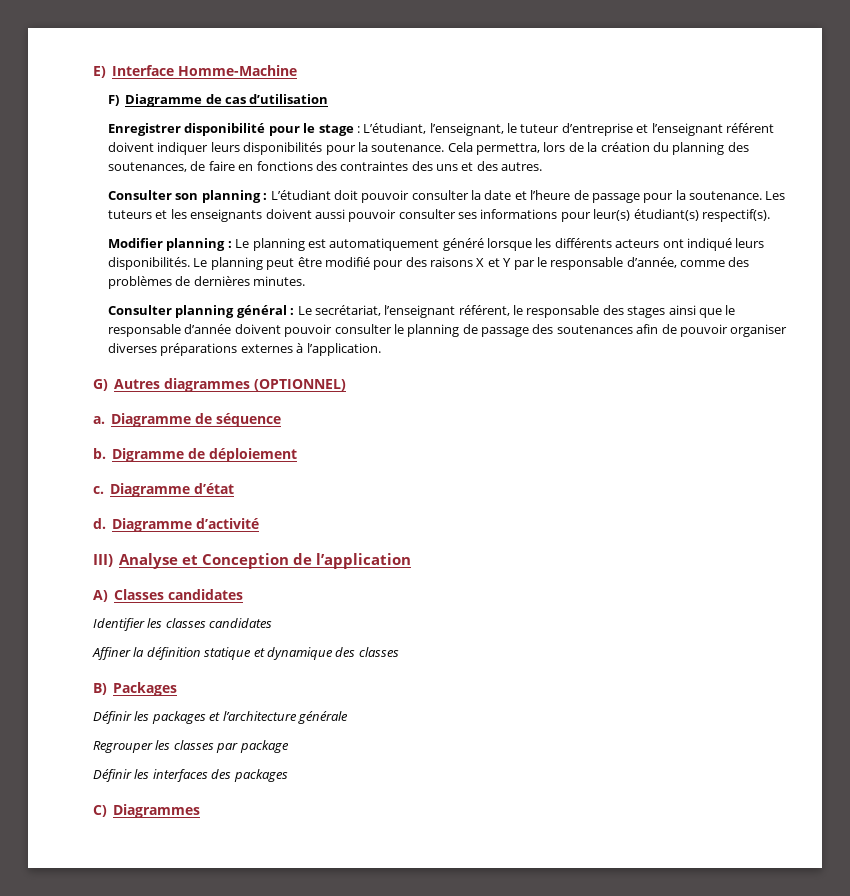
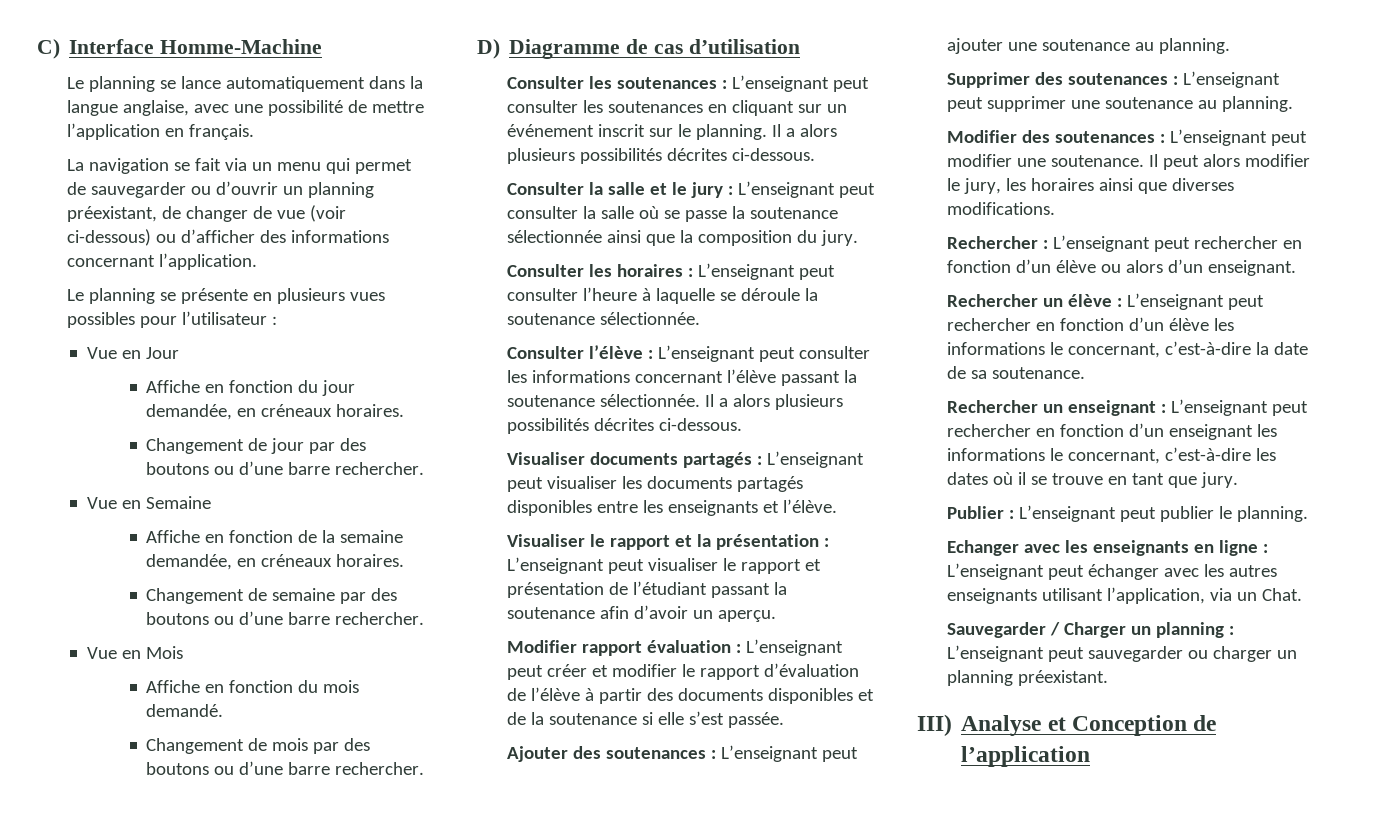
[93,66,106,78] E) -> [37,39,60,59] C)
[108,94,329,107] [108,123,774,136] [108,142,749,155] [108,161,543,172] [108,190,786,203] [108,209,770,222] [108,238,765,251] [108,257,750,270] [108,276,306,289] [108,305,736,318] [108,324,788,337] [108,343,381,356] [93,378,347,392] [93,413,282,427] [93,448,298,462] [93,483,235,497] [93,518,260,532] F) Diagramme de cas d’utilisation // Enregistrer disponibilité pour le stage : L’étudiant, l’enseignant, le tuteur d’entreprise et l’enseignant référent doivent indiquer leurs disponibilités pour la soutenance. Cela permettra, lors de la création du planning des soutenances, de faire en fonctions des contraintes des uns et des autres. // Consulter son planning : L’étudiant doit pouvoir consulter la date et l’heure de passage pour la soutenance. Les tuteurs et les enseignants doivent aussi pouvoir consulter ses informations pour leur(s) étudiant(s) respectif(s). // Modifier planning : Le planning est automatiquement généré lorsque les différents acteurs ont indiqué leurs disponibilités. Le planning peut être modifié pour des raisons X et Y par le responsable d’année, comme des problèmes de dernières minutes. // Consulter planning général : Le secrétariat, l’enseignant référent, le responsable des stages ainsi que le responsable d’année doivent pouvoir consulter le planning de passage des soutenances afin de pouvoir organiser diverses préparations externes à l’application. // G) Autres diagrammes (OPTIONNEL) // a. Diagramme de séquence // b. Digramme de déploiement // c. Diagramme d’état // d. Diagramme d’activité -> [66,76,423,92] [66,100,424,116] [66,123,254,140] [66,158,412,174] [66,181,374,198] [66,205,346,222] [66,229,389,246] [66,253,257,270] [66,288,385,304] [66,311,277,328] [87,347,180,359] [146,380,356,396] [146,404,405,420] [146,438,367,454] [146,461,425,475] [87,496,212,509] [146,530,404,543] [146,554,405,570] [146,588,398,604] [146,611,425,625] [87,646,184,659] [146,680,360,693] [146,704,224,717] [146,738,371,754] [146,761,425,775] [477,39,800,59] [506,75,869,92] [506,100,847,116] [506,124,837,140] [506,148,815,164] [506,181,875,198] [506,206,838,222] [506,230,858,246] [506,263,835,280] [506,287,818,304] [506,312,700,325] [506,345,870,362] [506,369,857,386] [506,394,843,410] [506,418,742,434] [506,451,864,468] [506,476,803,492] [506,499,837,516] [506,534,829,550] [506,557,821,574] [506,581,787,598] [506,605,776,622] [506,639,843,656] [506,663,859,680] [506,687,874,704] [506,711,784,728] [506,745,858,762] [946,38,1230,54] [946,71,1280,88] [946,96,1293,112] [946,129,1307,146] [946,154,1310,170] [946,178,1234,194] [946,202,1055,215] [946,235,1302,252] [946,259,1296,276] [946,293,1264,310] [946,317,1234,331] [946,341,1308,358] [946,366,1085,379] [946,399,1308,416] [946,423,1277,440] [946,447,1276,464] [946,472,1238,488] [946,505,1308,522] [946,540,1268,556] [946,563,1277,580] [946,587,1302,604] [946,622,1234,638] [946,645,1297,662] [946,670,1108,686] Le planning se lance automatiquement dans la langue anglaise, avec une possibilité de mettre l’application en français. // La navigation se fait via un menu qui permet de sauvegarder ou d’ouvrir un planning préexistant, de changer de vue (voir ci-dessous) ou d’afficher des informations concernant l’application. // Le planning se présente en plusieurs vues possibles pour l’utilisateur : // Vue en Jour // Affiche en fonction du jour demandée, en créneaux horaires. // Changement de jour par des boutons ou d’une barre rechercher. // Vue en Semaine // Affiche en fonction de la semaine demandée, en créneaux horaires. // Changement de semaine par des boutons ou d’une barre rechercher. // Vue en Mois // Affiche en fonction du mois demandé. // Changement de mois par des boutons ou d’une barre rechercher. // D) Diagramme de cas d’utilisation // Consulter les soutenances : L’enseignant peut consulter les soutenances en cliquant sur un événement inscrit sur le planning. Il a alors plusieurs possibilités décrites ci-dessous. // Consulter la salle et le jury : L’enseignant peut consulter la salle où se passe la soutenance sélectionnée ainsi que la composition du jury. // Consulter les horaires : L’enseignant peut consulter l’heure à laquelle se déroule la soutenance sélectionnée. // Consulter l’élève : L’enseignant peut consulter les informations concernant l’élève passant la soutenance sélectionnée. Il a alors plusieurs possibilités décrites ci-dessous. // Visualiser documents partagés : L’enseignant peut visualiser les documents partagés disponibles entre les enseignants et l’élève. // Visualiser le rapport et la présentation : L’enseignant peut visualiser le rapport et présentation de l’étudiant passant la soutenance afin d’avoir un aperçu. // Modifier rapport évaluation : L’enseignant peut créer et modifier le rapport d’évaluation de l’élève à partir des documents disponibles et de la soutenance si elle s’est passée. // Ajouter des soutenances : L’enseignant peut ajouter une soutenance au planning. // Supprimer des soutenances : L’enseignant peut supprimer une soutenance au planning. // Modifier des soutenances : L’enseignant peut modifier une soutenance. Il peut alors modifier le jury, les horaires ainsi que diverses modifications. // Rechercher : L’enseignant peut rechercher en fonction d’un élève ou alors d’un enseignant. // Rechercher un élève : L’enseignant peut rechercher en fonction d’un élève les informations le concernant, c’est-à-dire la date de sa soutenance. // Rechercher un enseignant : L’enseignant peut rechercher en fonction d’un enseignant les informations le concernant, c’est-à-dire les dates où il se trouve en tant que jury. // Publier : L’enseignant peut publier le planning. // Echanger avec les enseignants en ligne : L’enseignant peut échanger avec les autres enseignants utilisant l’application, via un Chat. // Sauvegarder / Charger un planning : L’enseignant peut sauvegarder ou charger un planning préexistant.
[93,589,244,602] [93,618,273,631] [92,647,399,660] [93,682,178,696] [93,711,348,724] [93,740,289,753] [93,769,288,782] [93,804,201,818] // A) Classes candidates // Identifier les classes candidates // Affiner la définition statique et dynamique des classes // B) Packages // Définir les packages et l’architecture générale // Regrouper les classes par package // Définir les interfaces des packages // C) Diagrammes -> (1091, 756) none

